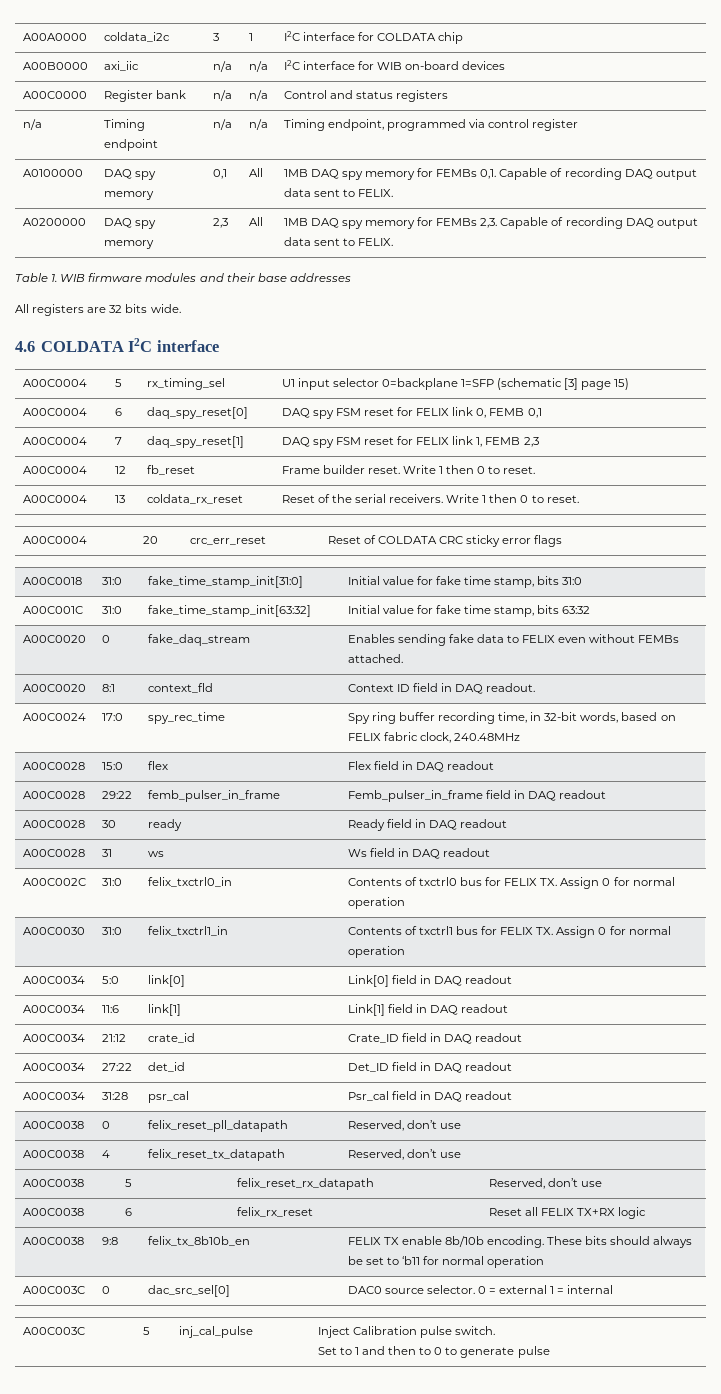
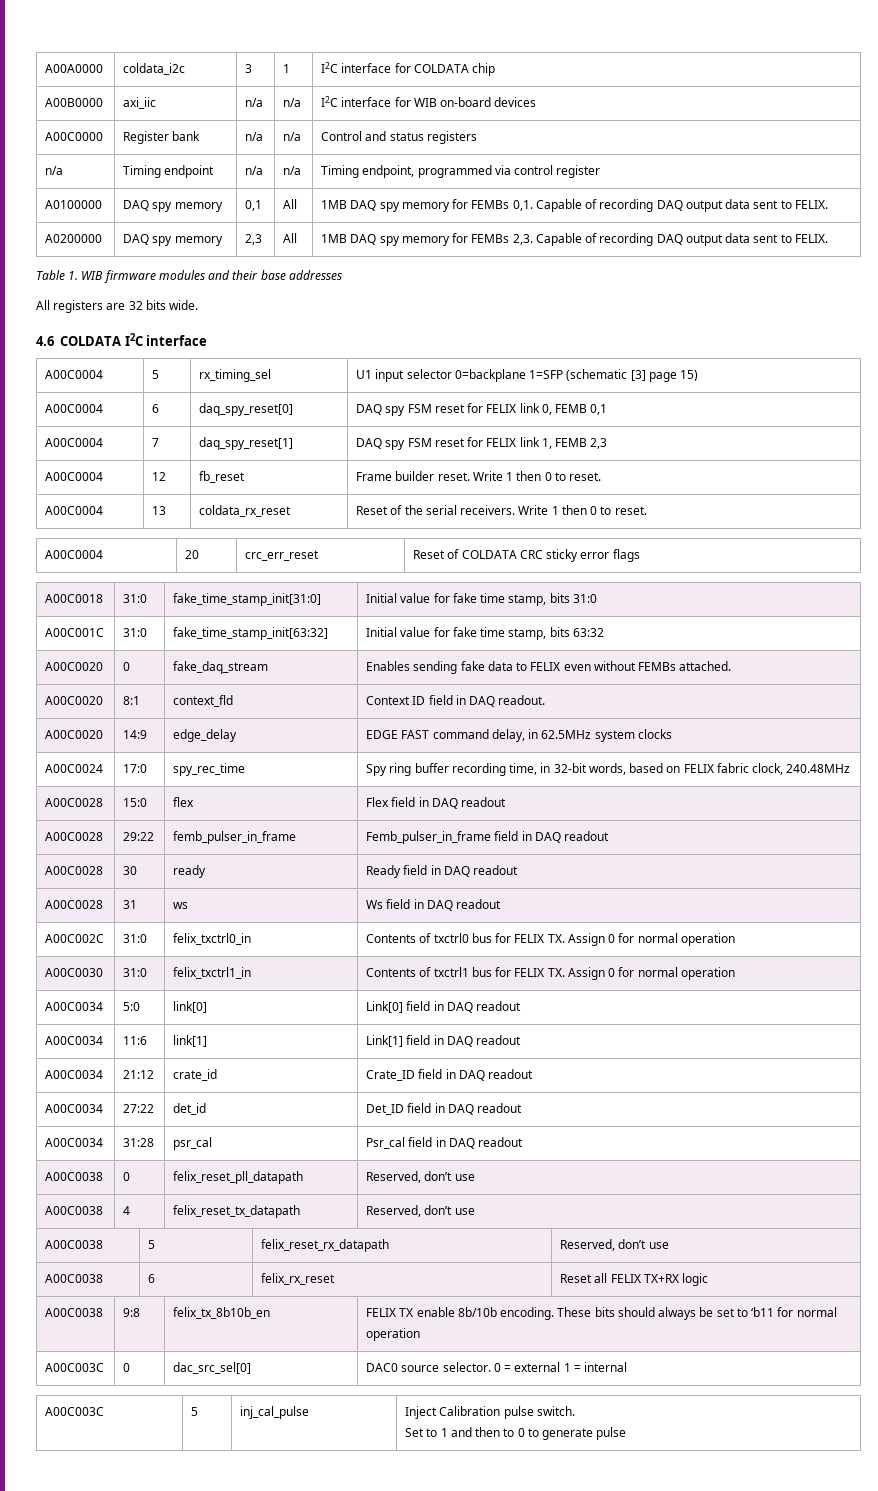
(536, 687) none -> [45,730,104,739] [123,730,148,739] [173,729,238,742] [366,729,672,742] // A00C0020 | 14:9 | edge_delay | EDGE FAST command delay, in 62.5MHz system clocks

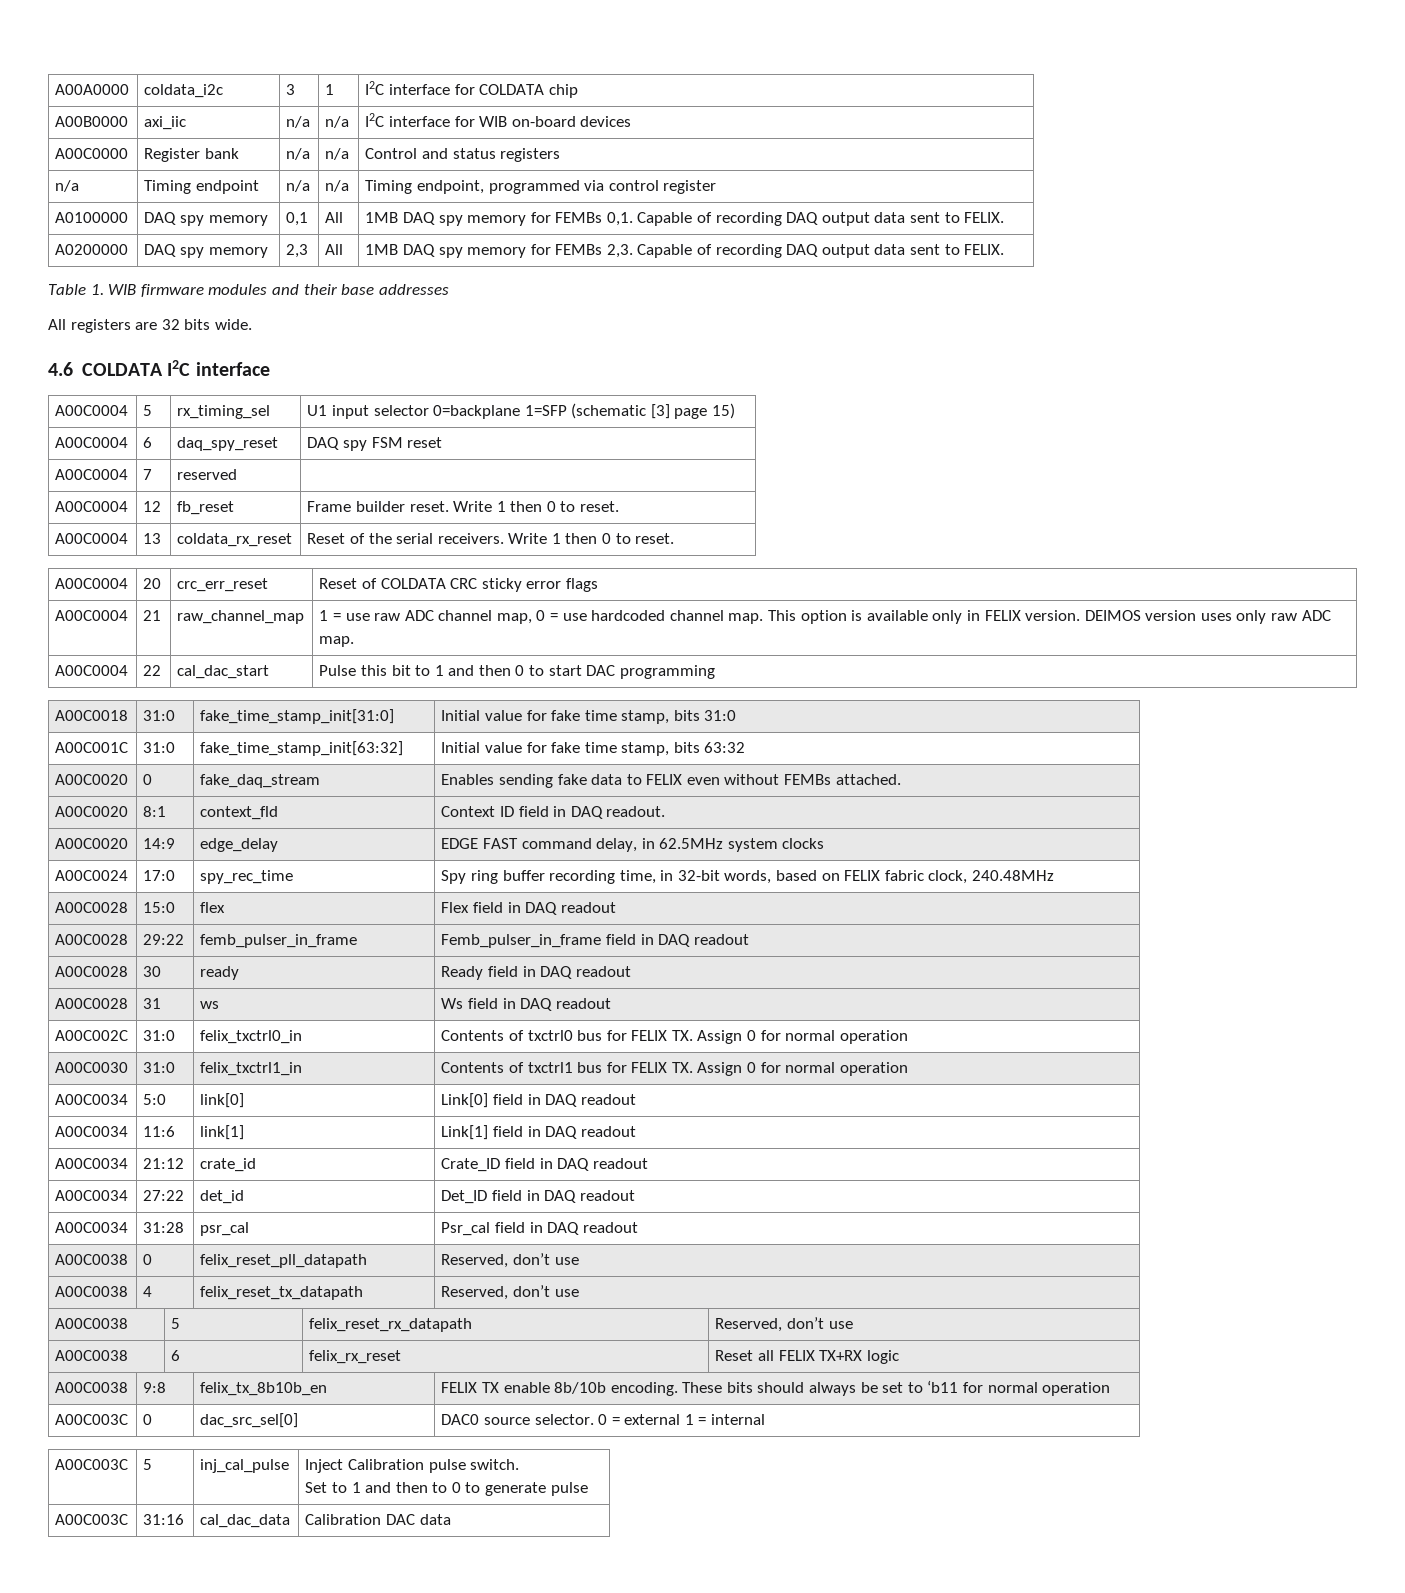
[199,403,294,416] [356,403,608,416] [45,438,104,447] [152,438,160,447] [199,437,294,450] [356,437,608,450] daq_spy_reset[0] | DAQ spy FSM reset for FELIX link 0, FEMB 0,1 // A00C0004 | 7 | daq_spy_reset[1] | DAQ spy FSM reset for FELIX link 1, FEMB 2,3 -> [177,437,279,451] [307,437,443,451] [55,469,129,480] [143,469,153,480] [177,469,238,480] daq_spy_reset | DAQ spy FSM reset // A00C0004 | 7 | reserved |
(640, 555) none -> [55,610,129,621] [143,610,162,621] [177,610,305,624] [319,610,1331,624] [319,636,355,647] [55,665,129,676] [143,665,162,676] [177,665,270,679] [319,665,715,679] // A00C0004 | 21 | raw_channel_map | 1 = use raw ADC channel map, 0 = use hardcoded channel map. This option is available only in FELIX version. DEIMOS version uses only raw ADC map. // A00C0004 | 22 | cal_dac_start | Pulse this bit to 1 and then 0 to start DAC programming
(627, 1433) none -> [55,1514,129,1525] [143,1514,185,1525] [200,1514,291,1528] [305,1514,451,1525] // A00C003C | 31:16 | cal_dac_data | Calibration DAC data

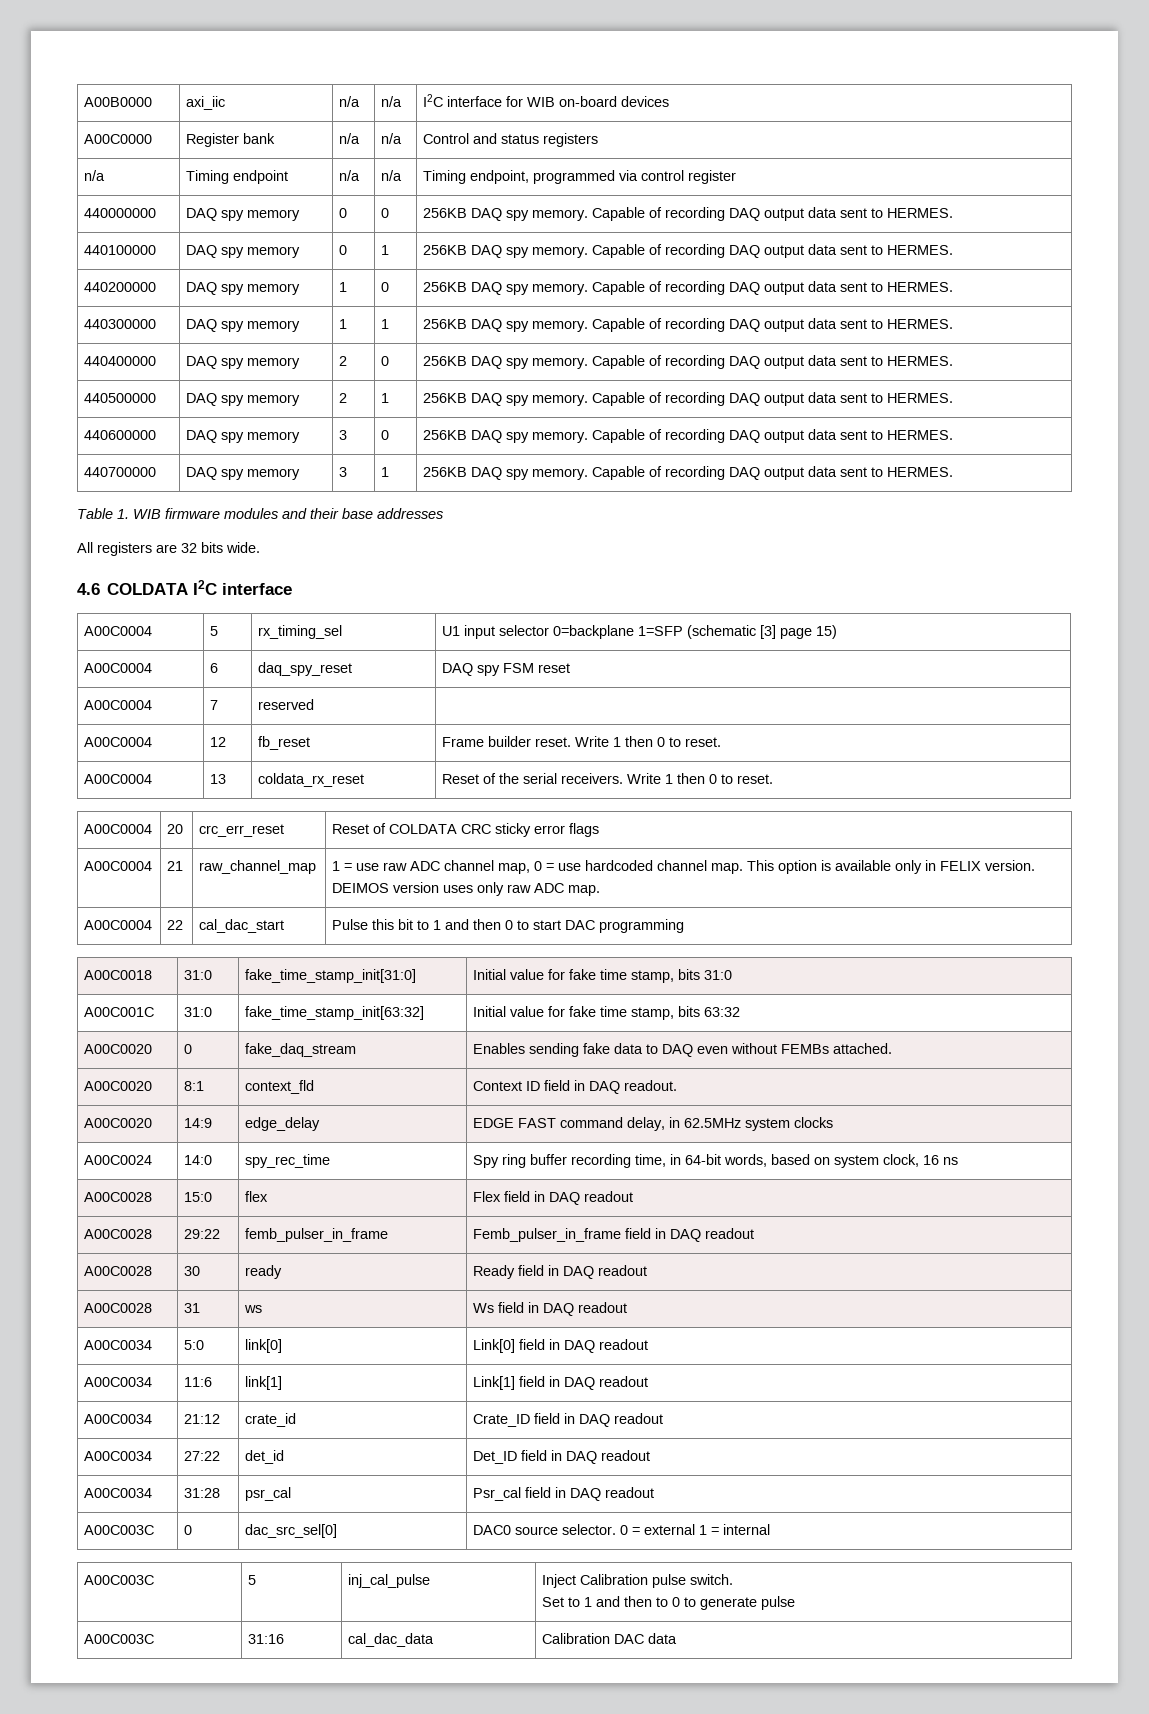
[55,84,130,95] [144,84,224,98] [286,84,296,95] [325,84,335,95] [365,81,578,98] A00A0000 | coldata_i2c | 3 | 1 | I2C interface for COLDATA chip // -> (84, 102) none
[55,212,129,223] [144,212,268,226] [286,212,309,226] [325,212,344,223] [365,212,1005,226] [55,244,129,255] [144,244,268,258] [286,244,309,258] [325,244,344,255] [365,244,1005,258] A0100000 | DAQ spy memory | 0,1 | All | 1MB DAQ spy memory for FEMBs 0,1. Capable of recording DAQ output data sent to FELIX. // A0200000 | DAQ spy memory | 2,3 | All | 1MB DAQ spy memory for FEMBs 2,3. Capable of recording DAQ output data sent to FELIX. -> [84,208,157,218] [186,208,301,221] [339,208,348,218] [381,208,390,218] [423,207,954,221] [84,245,157,255] [186,245,301,258] [339,245,348,255] [381,245,390,255] [423,244,954,258] [84,282,157,292] [186,282,301,295] [339,282,348,292] [381,282,390,292] [423,281,954,295] [84,319,157,329] [186,319,301,332] [339,319,348,329] [381,319,390,329] [423,318,954,332] [84,356,157,366] [186,356,301,369] [339,356,348,366] [381,356,390,366] [423,355,954,369] [84,393,157,403] [186,393,301,406] [339,393,348,403] [381,393,390,403] [423,392,954,406] [84,430,157,440] [186,430,301,443] [339,430,348,440] [381,430,390,440] [423,429,954,443] [84,467,157,477] [186,467,301,480] [339,467,348,477] [381,467,390,477] [423,466,954,480] 440000000 | DAQ spy memory | 0 | 0 | 256KB DAQ spy memory. Capable of recording DAQ output data sent to HERMES. // 440100000 | DAQ spy memory | 0 | 1 | 256KB DAQ spy memory. Capable of recording DAQ output data sent to HERMES. // 440200000 | DAQ spy memory | 1 | 0 | 256KB DAQ spy memory. Capable of recording DAQ output data sent to HERMES. // 440300000 | DAQ spy memory | 1 | 1 | 256KB DAQ spy memory. Capable of recording DAQ output data sent to HERMES. // 440400000 | DAQ spy memory | 2 | 0 | 256KB DAQ spy memory. Capable of recording DAQ output data sent to HERMES. // 440500000 | DAQ spy memory | 2 | 1 | 256KB DAQ spy memory. Capable of recording DAQ output data sent to HERMES. // 440600000 | DAQ spy memory | 3 | 0 | 256KB DAQ spy memory. Capable of recording DAQ output data sent to HERMES. // 440700000 | DAQ spy memory | 3 | 1 | 256KB DAQ spy memory. Capable of recording DAQ output data sent to HERMES.
[646,774,683,785] FELIX -> [662,1044,694,1057] DAQ
[143,870,176,881] 17:0 -> [184,1155,213,1165] 14:0
[677,870,720,881] 32-bit -> [685,1154,722,1165] 64-bit
[844,870,1054,884] FELIX fabric clock, 240.48MHz -> [834,1154,959,1168] system clock, 16 ns
[55,1030,129,1041] [143,1030,176,1041] [200,1030,303,1044] [441,1030,908,1044] [55,1062,129,1073] [143,1062,176,1073] [200,1062,303,1076] [441,1062,908,1076] // A00C002C | 31:0 | felix_txctrl0_in | Contents of txctrl0 bus for FELIX TX. Assign 0 for normal operation // A00C0030 | 31:0 | felix_txctrl1_in | Contents of txctrl1 bus for FELIX TX. Assign 0 for normal operation -> (628, 1307) none
[55,1254,129,1265] [143,1254,153,1265] [200,1254,368,1268] [441,1253,579,1268] [55,1286,129,1297] [143,1286,153,1297] [200,1286,364,1300] [441,1285,579,1300] [55,1318,129,1329] [171,1318,181,1329] [309,1318,473,1332] [715,1317,853,1332] [55,1350,129,1361] [171,1350,181,1361] [309,1350,402,1364] [715,1350,899,1364] [55,1382,129,1393] [143,1382,167,1393] [200,1382,328,1396] [441,1380,1111,1396] // A00C0038 | 0 | felix_reset_pll_datapath | Reserved, don’t use // A00C0038 | 4 | felix_reset_tx_datapath | Reserved, don’t use // A00C0038 | 5 | felix_reset_rx_datapath | Reserved, don’t use // A00C0038 | 6 | felix_rx_reset | Reset all FELIX TX+RX logic // A00C0038 | 9:8 | felix_tx_8b10b_en | FELIX TX enable 8b/10b encoding. These bits should always be set to ‘b11 for normal operation -> (655, 1492) none

